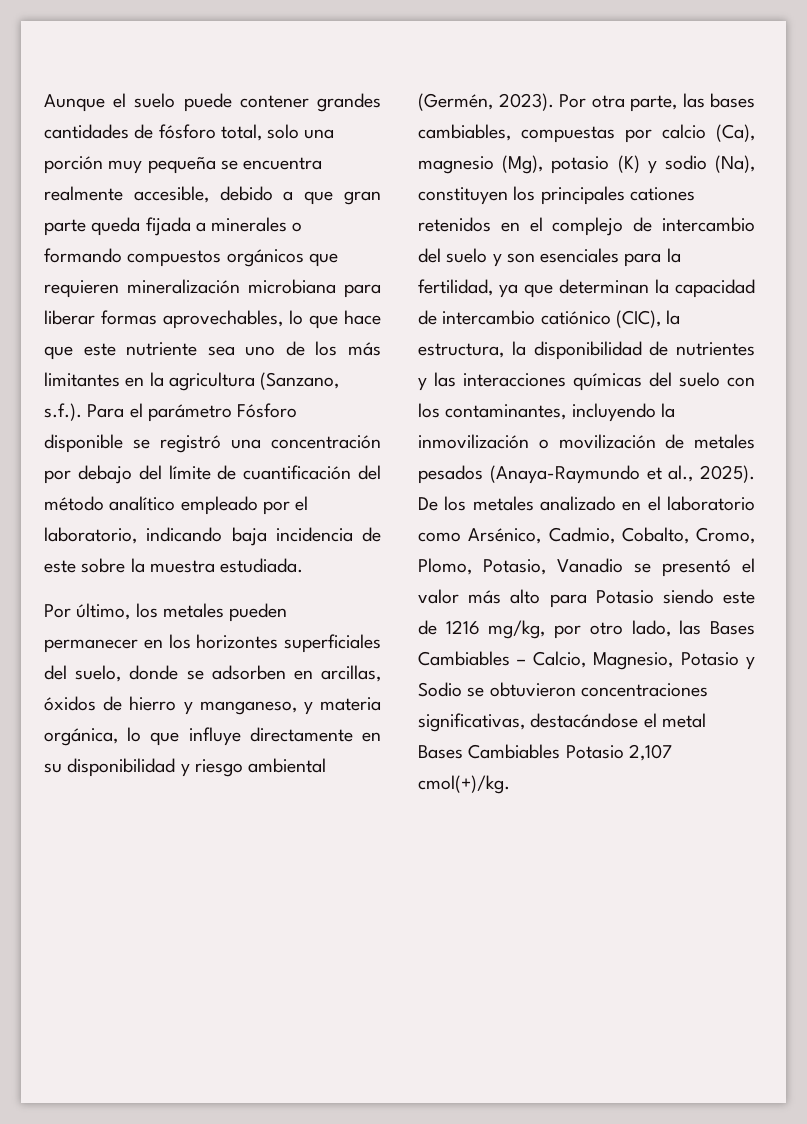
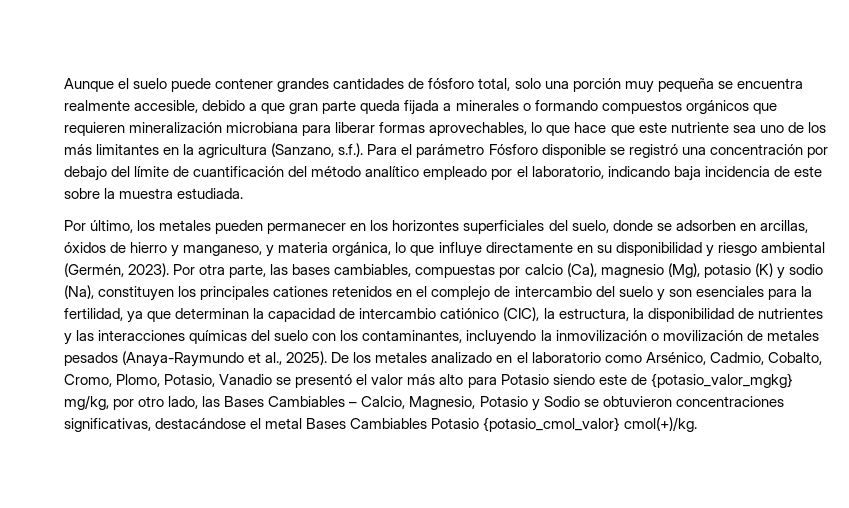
[445,620,480,635] 1216 -> [650,373,793,388] {potasio_valor_mgkg}
[628,744,672,761] 2,107 -> [483,417,621,432] {potasio_cmol_valor}

